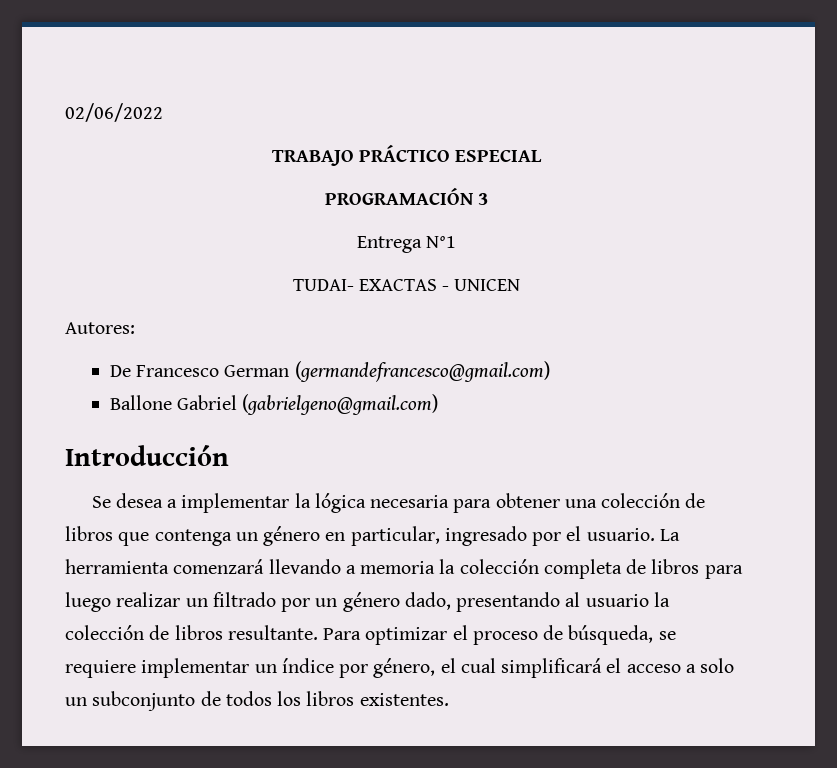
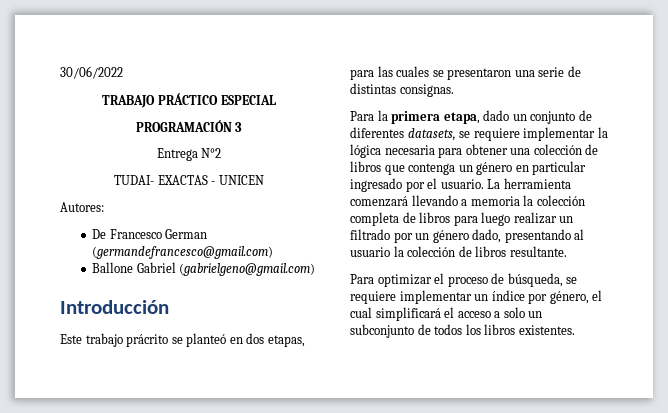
[65,103,163,122] 02/06/2022 -> [60,66,123,79] 30/06/2022
[426,236,457,248] N°1 -> [201,148,222,158] N°2
[91,493,178,508] Se desea a -> [60,333,305,347] [350,66,581,80] [350,83,454,97] [350,110,592,124] [350,127,520,141] Este trabajo prácrito se planteó en dos etapas, para las cuales se presentaron una serie de distintas consignas. // Para la primera etapa, dado un conjunto de diferentes datasets, se requiere
[350,526,440,546] particular, -> [532,161,587,175] particular
(318, 632) none -> (567, 251) //

